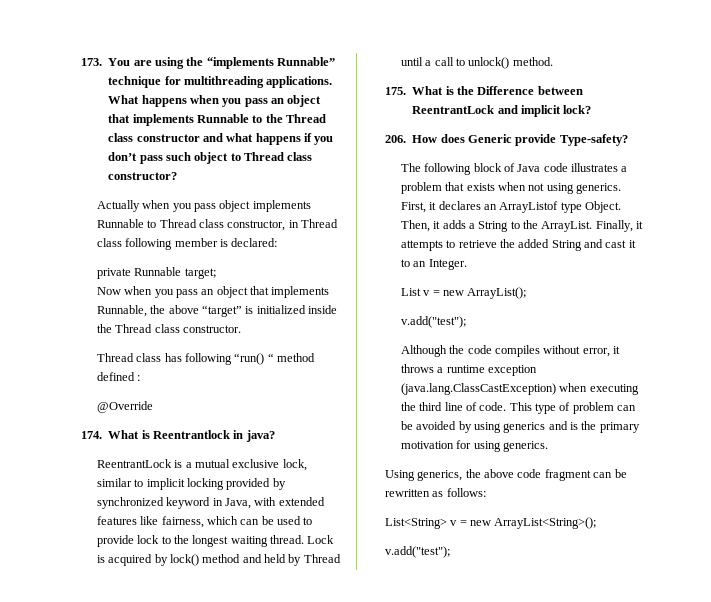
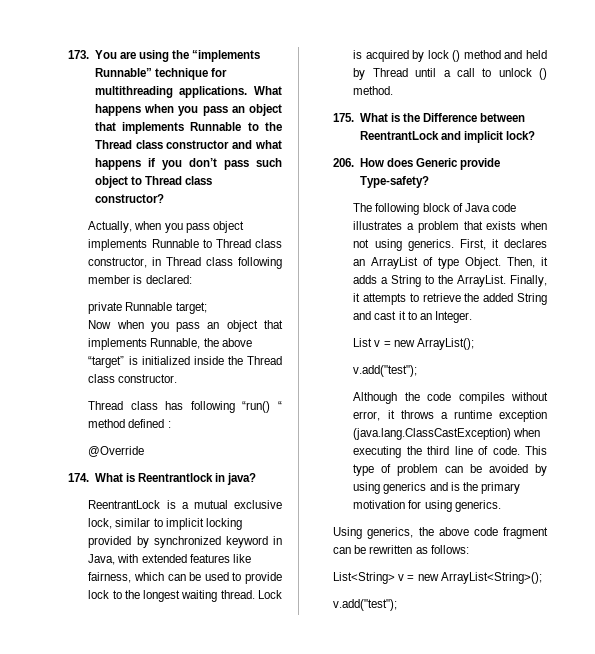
[96,200,140,212] Actually -> [88,221,133,233] Actually,
[169,554,199,566] lock() -> [427,50,461,62] lock ()
[468,57,510,69] unlock() -> [498,68,547,80] unlock ()
[499,201,559,213] ArrayListof -> [371,257,434,269] ArrayList of

